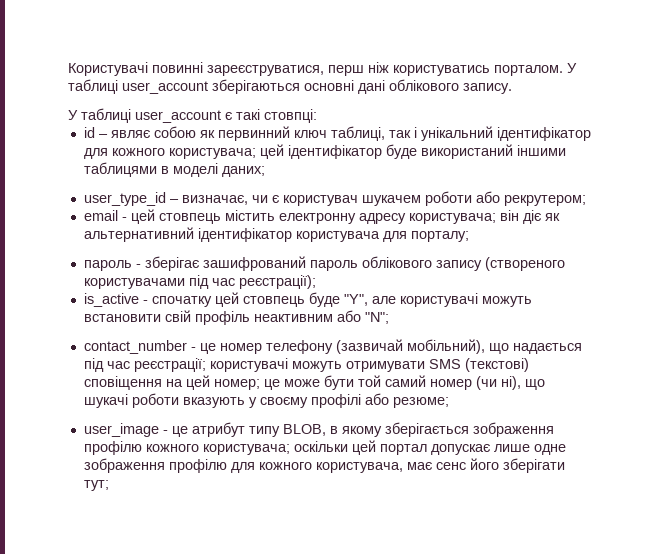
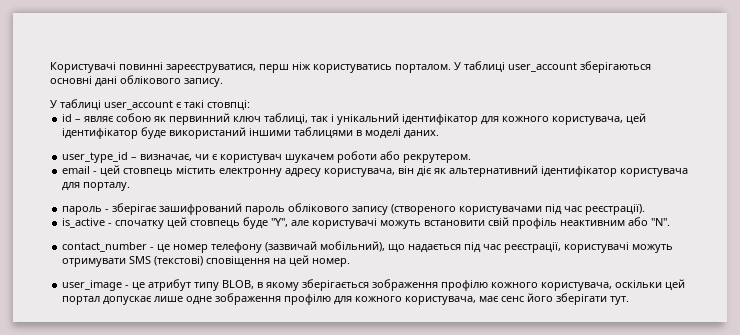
[168,148,256,159] користувача; -> [552,116,624,125] користувача,
[221,166,265,177] даних; -> [404,130,440,139] даних.
[503,195,586,206] рекрутером; -> [403,154,472,163] рекрутером.
[408,213,496,224] користувача; -> [324,168,396,177] користувача,
[410,231,469,242] порталу; -> [83,182,131,191] порталу.
[238,275,316,289] реєстрації); -> [585,204,646,215] реєстрації).
[364,312,389,324] "N"; -> [651,218,671,226] "N".
[133,358,206,372] реєстрації; -> [504,242,562,253] реєстрації,
[213,375,545,390] [83,393,449,408] номер; це може бути той самий номер (чи ні), що шукачі роботи вказують у своєму профілі або резюме; -> [312,258,351,267] номер.
[202,444,290,455] користувача; -> [541,282,613,291] користувача,
[83,480,109,491] тут; -> [610,296,630,305] тут.

